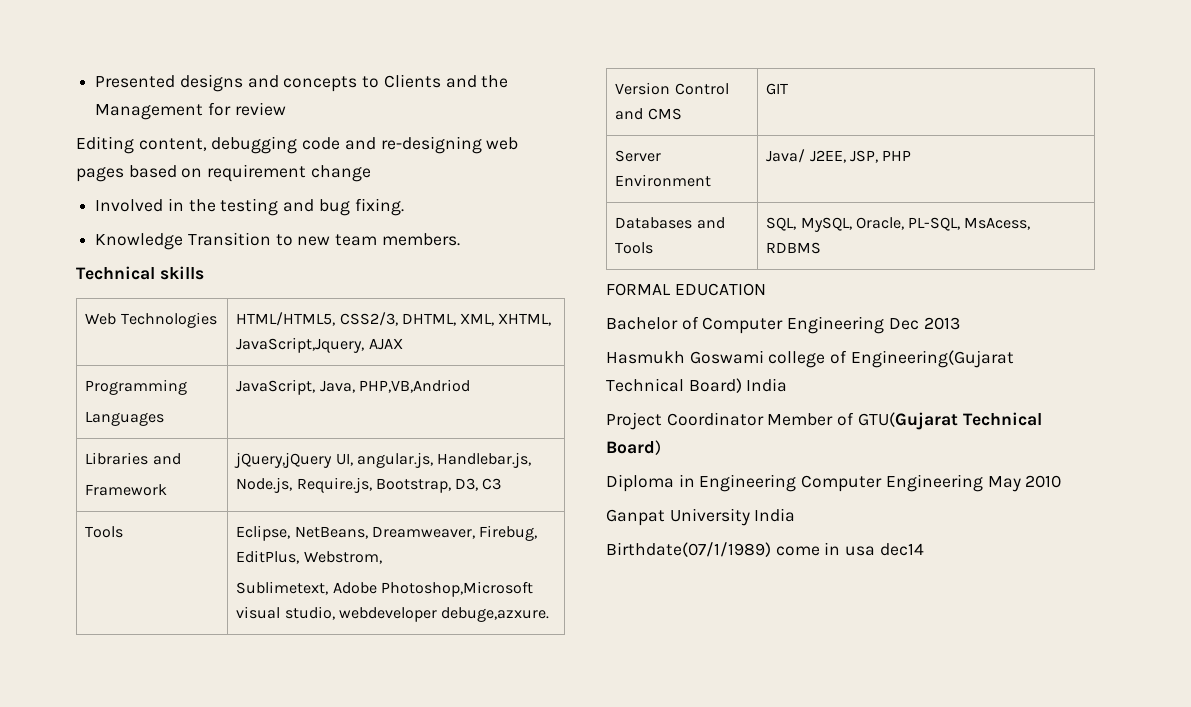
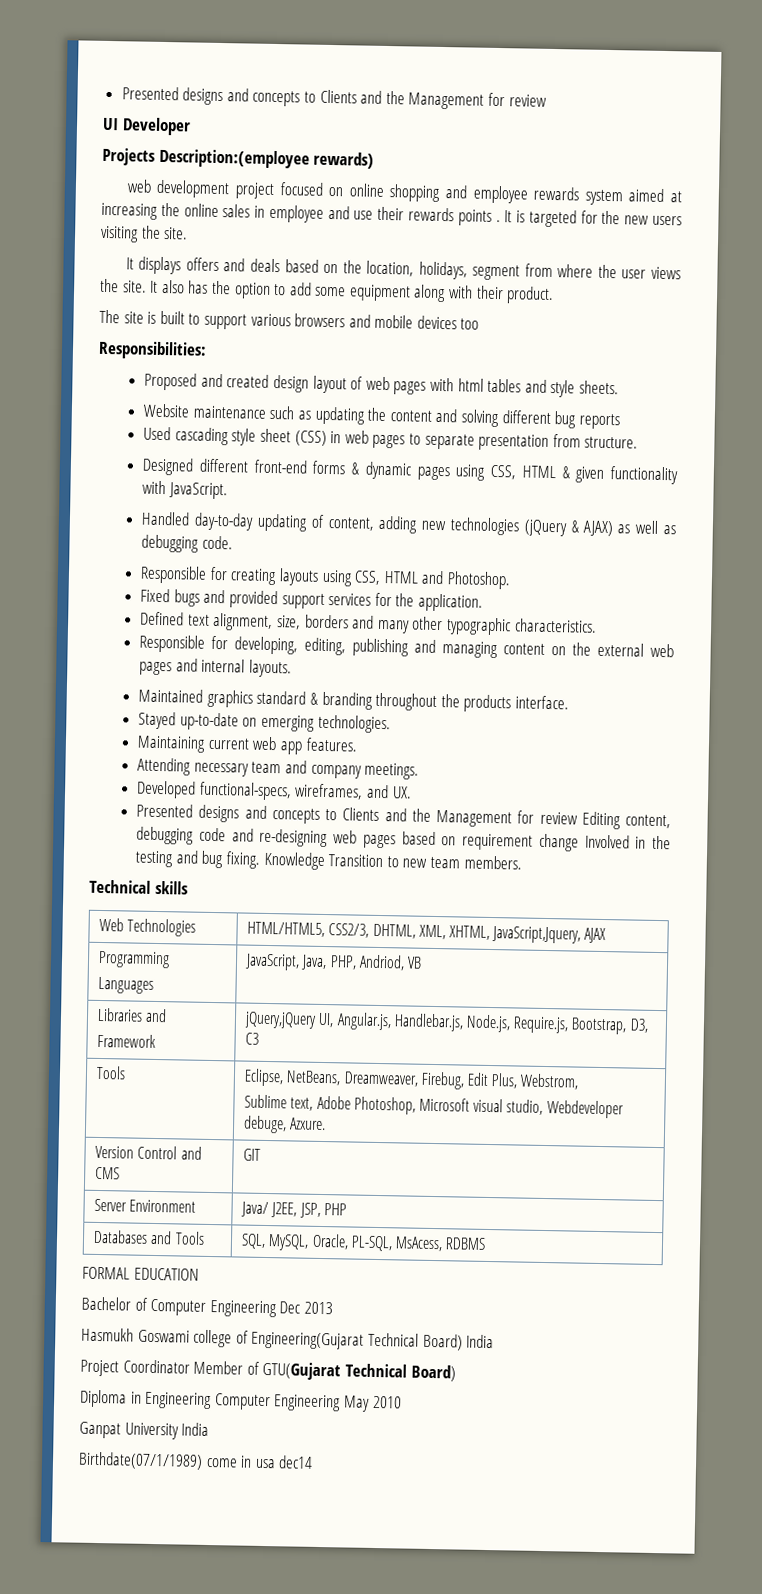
(286, 109) none -> [102,117,191,136] [102,147,375,169] [126,179,682,206] [101,202,682,228] [100,225,189,243] [125,256,682,281] [100,278,555,305] [99,309,480,330] [98,340,207,360] [144,372,619,398] [143,403,620,430] [143,426,639,451] [142,457,679,485] [142,480,228,500] [141,511,676,537] [141,534,233,553] [140,565,511,590] [140,588,483,612] [140,611,597,636] [139,634,674,659] [139,658,292,678] [138,688,569,713] [138,711,391,734] [137,735,358,755] [137,757,420,780] [136,780,412,801] [136,803,578,828] UI Developer // Projects Description:(employee rewards) // web development project focused on online shopping and employee rewards system aimed at increasing the online sales in employee and use their rewards points . It is targeted for the new users visiting the site. // It displays offers and deals based on the location, holidays, segment from where the user views the site. It also has the option to add some equipment along with their product. // The site is built to support various browsers and mobile devices too // Responsibilities: // Proposed and created design layout of web pages with html tables and style sheets. // Website maintenance such as updating the content and solving different bug reports // Used cascading style sheet (CSS) in web pages to separate presentation from structure. // Designed different front-end forms & dynamic pages using CSS, HTML & given functionality with JavaScript. // Handled day-to-day updating of content, adding new technologies (jQuery & AJAX) as well as debugging code. // Responsible for creating layouts using CSS, HTML and Photoshop. // Fixed bugs and provided support services for the application. // Defined text alignment, size, borders and many other typographic characteristics. // Responsible for developing, editing, publishing and managing content on the external web pages and internal layouts. // Maintained graphics standard & branding throughout the products interface. // Stayed up-to-date on emerging technologies. // Maintaining current web app features. // Attending necessary team and company meetings. // Developed functional-specs, wireframes, and UX. // Presented designs and concepts to Clients and the Management for review
(371, 173) // -> (579, 842) none
(404, 207) // -> (260, 860) none
[358,379,470,393] PHP,VB,Andriod -> [329,954,422,971] PHP, Andriod, VB
[356,452,433,468] angular.js, -> [336,1012,392,1031] Angular.js,
[236,550,300,564] EditPlus, -> [467,1072,519,1089] Edit Plus,
[236,581,533,597] [236,606,550,622] Sublimetext, Adobe Photoshop,Microsoft visual studio, webdeveloper debuge,azxure. -> [244,1094,624,1119] [243,1115,327,1134] Sublime text, Adobe Photoshop, Microsoft visual studio, Webdeveloper debuge, Azxure.

